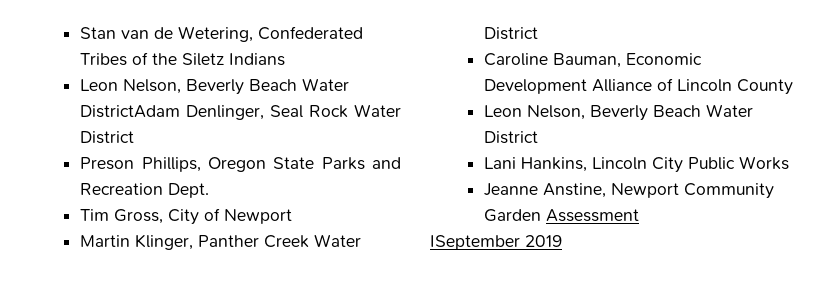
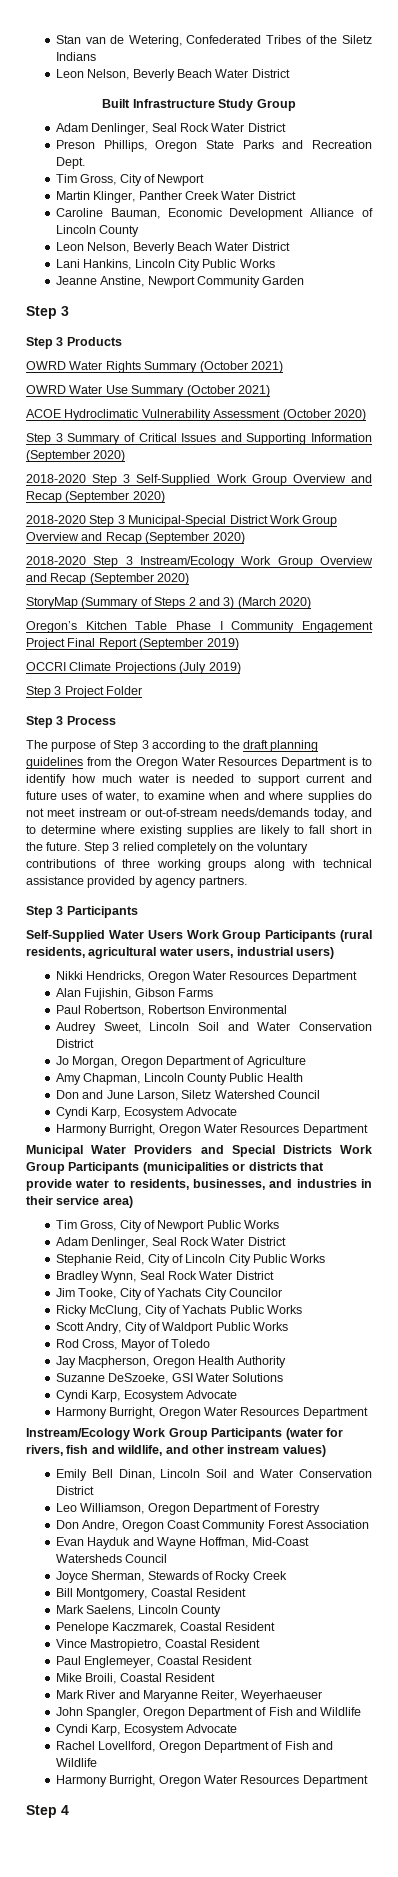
[80,105,181,118] DistrictAdam -> [251,69,290,78] [102,99,296,111] [55,123,88,132] District // Built Infrastructure Study Group // Adam
[546,209,640,222] [430,235,562,250] Assessment // ISeptember 2019 -> [26,306,69,319] [26,337,122,349] [26,361,283,373] [26,385,270,397] [26,409,366,421] [26,433,372,445] [26,450,126,462] [26,474,372,486] [26,491,165,503] [26,515,338,527] [26,532,245,544] [26,556,373,568] [26,573,190,585] [26,597,311,609] [26,621,373,633] [26,638,239,650] [26,662,241,674] [26,686,143,698] [26,716,116,728] [26,740,319,752] [26,757,372,769] [26,774,372,786] [26,791,372,803] [26,808,372,820] [26,825,372,837] [26,842,308,854] [26,859,372,871] [26,876,247,888] [26,906,138,918] [26,930,372,942] [26,947,334,959] [55,971,357,983] [55,988,213,1000] [55,1005,287,1016] [55,1022,372,1034] [55,1039,94,1048] [55,1056,306,1068] [55,1073,303,1085] [55,1090,321,1101] [55,1107,237,1119] [55,1124,368,1136] [26,1145,372,1157] [26,1162,324,1174] [26,1179,372,1191] [26,1196,133,1208] [55,1220,280,1232] [55,1237,286,1249] [55,1254,326,1266] [55,1271,274,1283] [55,1288,283,1300] [55,1305,303,1317] [55,1322,289,1334] [55,1339,211,1351] [55,1356,287,1368] [55,1373,284,1384] [55,1390,237,1402] [55,1407,368,1419] [26,1428,343,1440] [26,1445,326,1457] [55,1469,372,1481] [55,1486,94,1495] [55,1503,320,1515] [55,1520,370,1532] [55,1537,309,1549] [55,1554,168,1563] [55,1571,287,1583] [55,1588,246,1600] [55,1605,221,1617] [55,1622,275,1634] [55,1639,260,1651] [55,1656,252,1668] [55,1673,215,1684] [55,1690,322,1702] [55,1707,362,1719] [55,1724,237,1736] [55,1741,334,1753] [55,1758,97,1767] [55,1775,368,1787] [26,1805,69,1818] // Step 3 // Step 3 Products // OWRD Water Rights Summary (October 2021) // OWRD Water Use Summary (October 2021) // ACOE Hydroclimatic Vulnerability Assessment (October 2020) // Step 3 Summary of Critical Issues and Supporting Information (September 2020) // 2018-2020 Step 3 Self-Supplied Work Group Overview and Recap (September 2020) // 2018-2020 Step 3 Municipal-Special District Work Group Overview and Recap (September 2020) // 2018-2020 Step 3 Instream/Ecology Work Group Overview and Recap (September 2020) // StoryMap (Summary of Steps 2 and 3) (March 2020) // Oregon’s Kitchen Table Phase I Community Engagement Project Final Report (September 2019) // OCCRI Climate Projections (July 2019) // Step 3 Project Folder // Step 3 Process // The purpose of Step 3 according to the draft planning guidelines from the Oregon Water Resources Department is to identify how much water is needed to support current and future uses of water, to examine when and where supplies do not meet instream or out-of-stream needs/demands today, and to determine where existing supplies are likely to fall short in the future. Step 3 relied completely on the voluntary contributions of three working groups along with technical assistance provided by agency partners. // Step 3 Participants // Self-Supplied Water Users Work Group Participants (rural residents, agricultural water users, industrial users) // Nikki Hendricks, Oregon Water Resources Department // Alan Fujishin, Gibson Farms // Paul Robertson, Robertson Environmental // Audrey Sweet, Lincoln Soil and Water Conservation District // Jo Morgan, Oregon Department of Agriculture // Amy Chapman, Lincoln County Public Health // Don and June Larson, Siletz Watershed Council // Cyndi Karp, Ecosystem Advocate // Harmony Burright, Oregon Water Resources Department // Municipal Water Providers and Special Districts Work Group Participants (municipalities or districts that provide water to residents, businesses, and industries in their service area) // Tim Gross, City of Newport Public Works // Adam Denlinger, Seal Rock Water District // Stephanie Reid, City of Lincoln City Public Works // Bradley Wynn, Seal Rock Water District // Jim Tooke, City of Yachats City Councilor // Ricky McClung, City of Yachats Public Works // Scott Andry, City of Waldport Public Works // Rod Cross, Mayor of Toledo // Jay Macpherson, Oregon Health Authority // Suzanne DeSzoeke, GSI Water Solutions // Cyndi Karp, Ecosystem Advocate // Harmony Burright, Oregon Water Resources Department // Instream/Ecology Work Group Participants (water for rivers, fish and wildlife, and other instream values) // Emily Bell Dinan, Lincoln Soil and Water Conservation District // Leo Williamson, Oregon Department of Forestry // Don Andre, Oregon Coast Community Forest Association // Evan Hayduk and Wayne Hoffman, Mid-Coast Watersheds Council // Joyce Sherman, Stewards of Rocky Creek // Bill Montgomery, Coastal Resident // Mark Saelens, Lincoln County // Penelope Kaczmarek, Coastal Resident // Vince Mastropietro, Coastal Resident // Paul Englemeyer, Coastal Resident // Mike Broili, Coastal Resident // Mark River and Maryanne Reiter, Weyerhaeuser // John Spangler, Oregon Department of Fish and Wildlife // Cyndi Karp, Ecosystem Advocate // Rachel Lovellford, Oregon Department of Fish and Wildlife // Harmony Burright, Oregon Water Resources Department // Step 4

